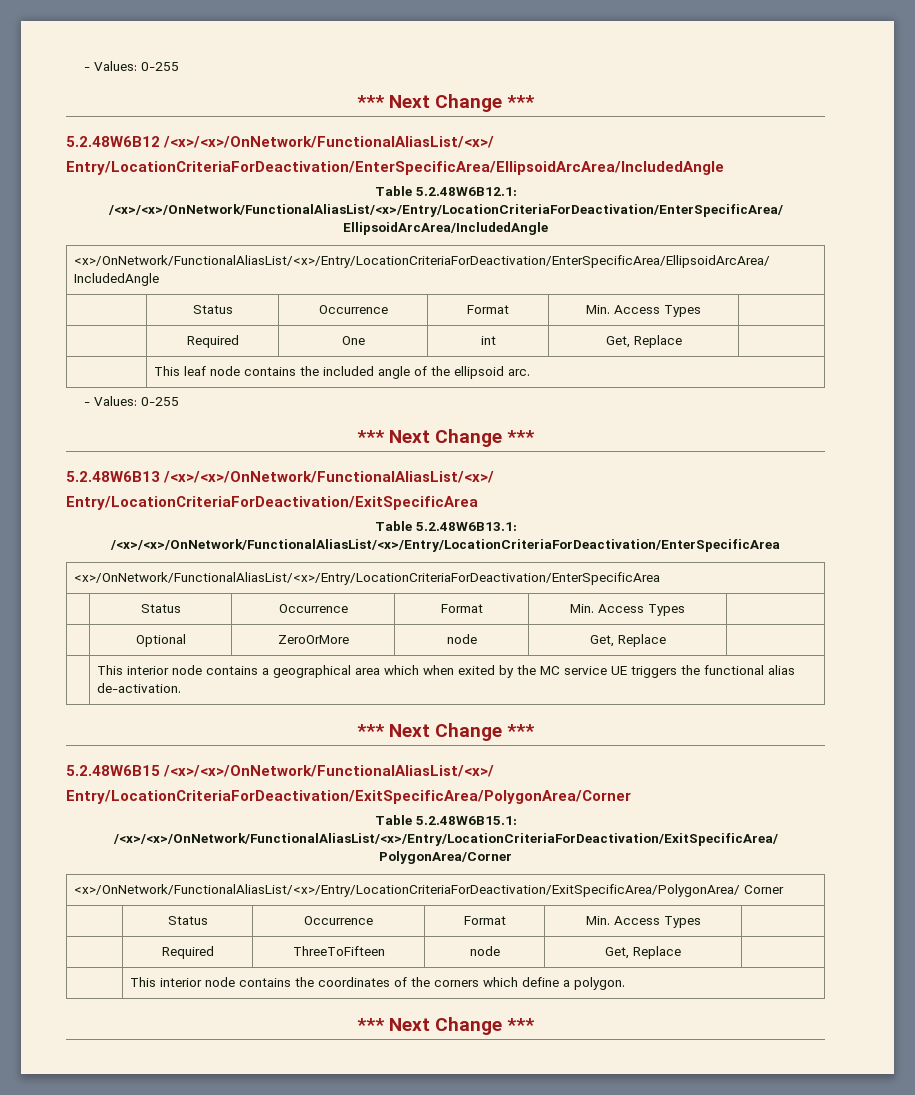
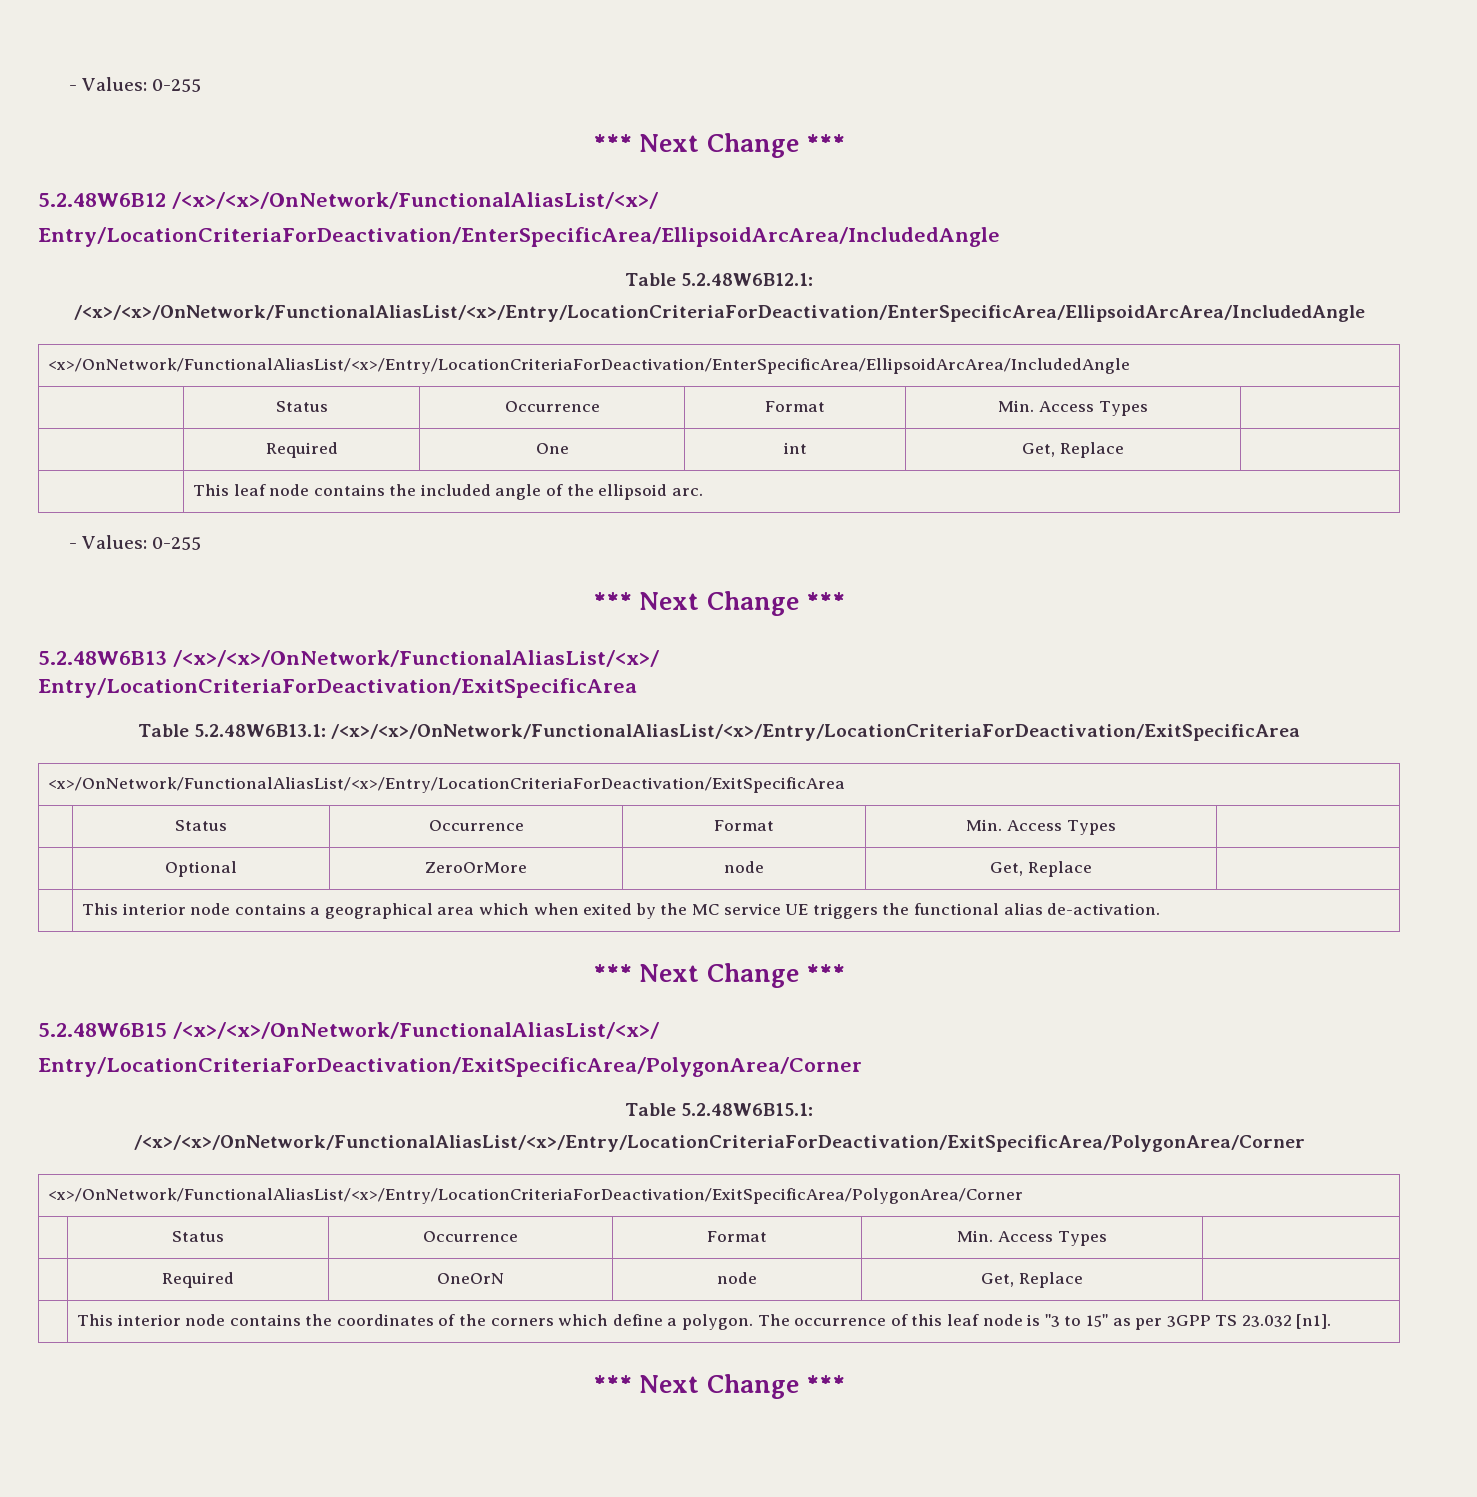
[107,204,783,217] [343,222,548,235] [74,255,771,268] [74,273,160,286] /<x>/<x>/OnNetwork/FunctionalAliasList/<x>/Entry/LocationCriteriaForDeactivation/EnterSpecificArea/ EllipsoidArcArea/IncludedAngle // <x>/OnNetwork/FunctionalAliasList/<x>/Entry/LocationCriteriaForDeactivation/EnterSpecificArea/EllipsoidArcArea/ IncludedAngle -> [73,305,1365,322] [47,358,1130,374] /<x>/<x>/OnNetwork/FunctionalAliasList/<x>/Entry/LocationCriteriaForDeactivation/EnterSpecificArea/EllipsoidArcArea/IncludedAngle // <x>/OnNetwork/FunctionalAliasList/<x>/Entry/LocationCriteriaForDeactivation/EnterSpecificArea/EllipsoidArcArea/IncludedAngle
[110,539,780,552] [74,572,661,585] /<x>/<x>/OnNetwork/FunctionalAliasList/<x>/Entry/LocationCriteriaForDeactivation/EnterSpecificArea // <x>/OnNetwork/FunctionalAliasList/<x>/Entry/LocationCriteriaForDeactivation/EnterSpecificArea -> [331,724,1301,741] [47,777,845,793] /<x>/<x>/OnNetwork/FunctionalAliasList/<x>/Entry/LocationCriteriaForDeactivation/ExitSpecificArea // <x>/OnNetwork/FunctionalAliasList/<x>/Entry/LocationCriteriaForDeactivation/ExitSpecificArea
[112,833,778,846] [379,851,512,864] [74,884,785,897] [167,916,208,925] [304,916,373,925] [463,916,506,925] [585,916,701,928] [161,946,214,959] [292,946,385,956] /<x>/<x>/OnNetwork/FunctionalAliasList/<x>/Entry/LocationCriteriaForDeactivation/ExitSpecificArea/ PolygonArea/Corner // <x>/OnNetwork/FunctionalAliasList/<x>/Entry/LocationCriteriaForDeactivation/ExitSpecificArea/PolygonArea/ Corner // | Status | Occurrence | Format | Min. Access Types | // | Required | ThreeToFifteen -> [133,1135,1305,1152] [47,1188,1023,1204] [172,1231,224,1242] [423,1231,518,1242] [707,1231,767,1242] [957,1230,1107,1246] [162,1272,234,1288] [437,1273,504,1284] /<x>/<x>/OnNetwork/FunctionalAliasList/<x>/Entry/LocationCriteriaForDeactivation/ExitSpecificArea/PolygonArea/Corner // <x>/OnNetwork/FunctionalAliasList/<x>/Entry/LocationCriteriaForDeactivation/ExitSpecificArea/PolygonArea/Corner // | Status | Occurrence | Format | Min. Access Types | // | Required | OneOrN
(626, 983) none -> [757,1314,1332,1330] The occurrence of this leaf node is "3 to 15" as per 3GPP TS 23.032 [n1].

